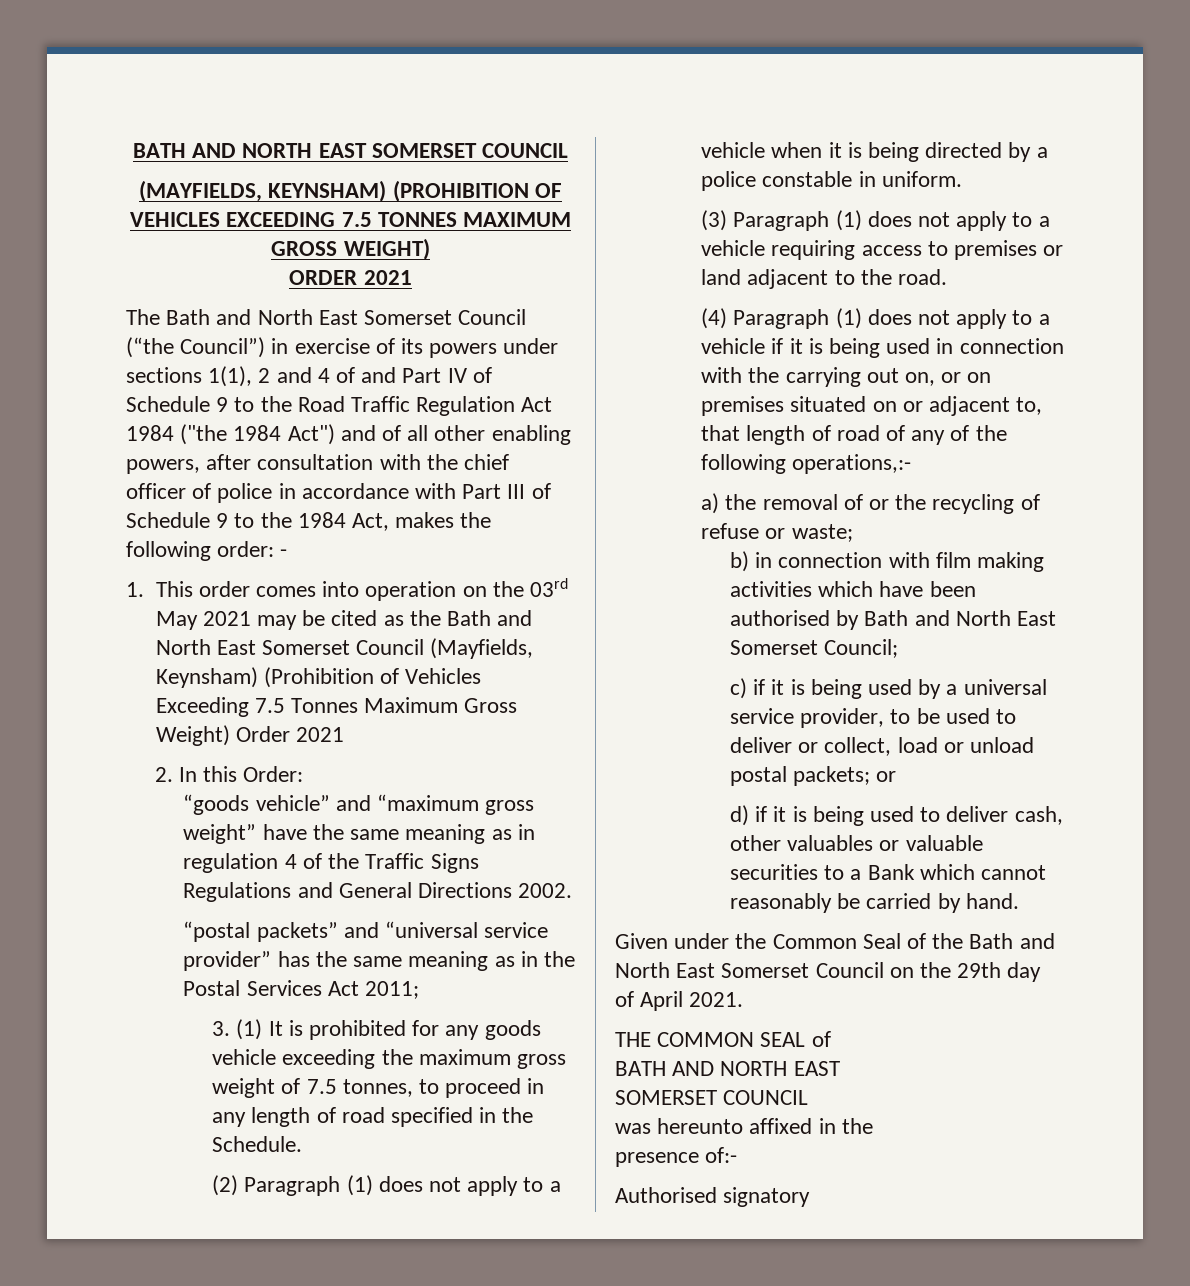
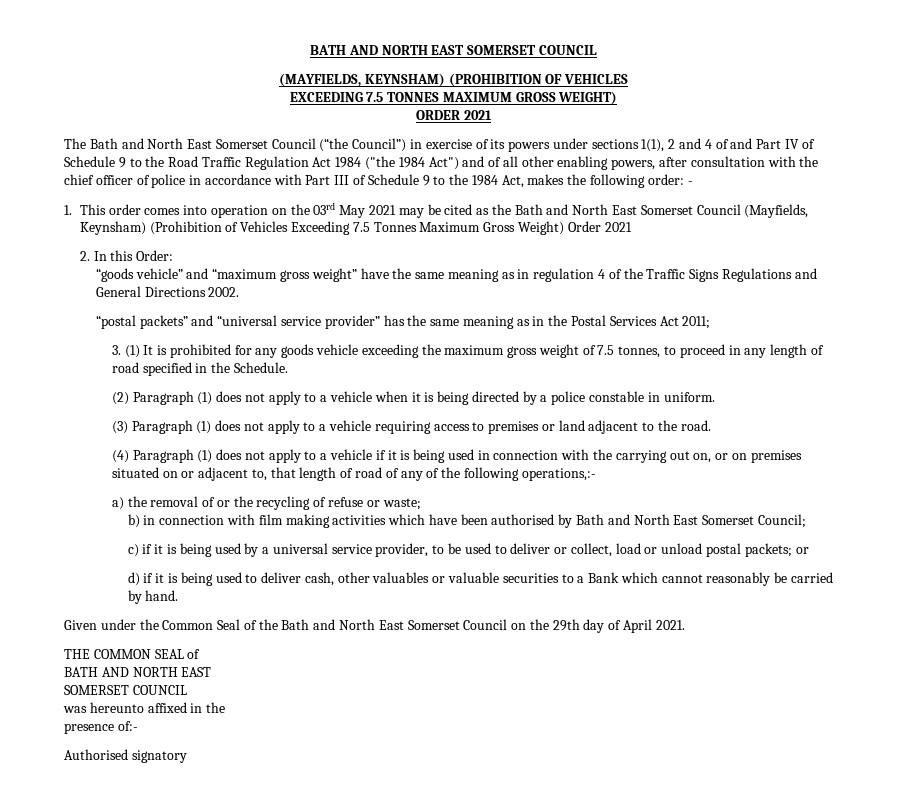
(221, 219) none -> (629, 79) //

